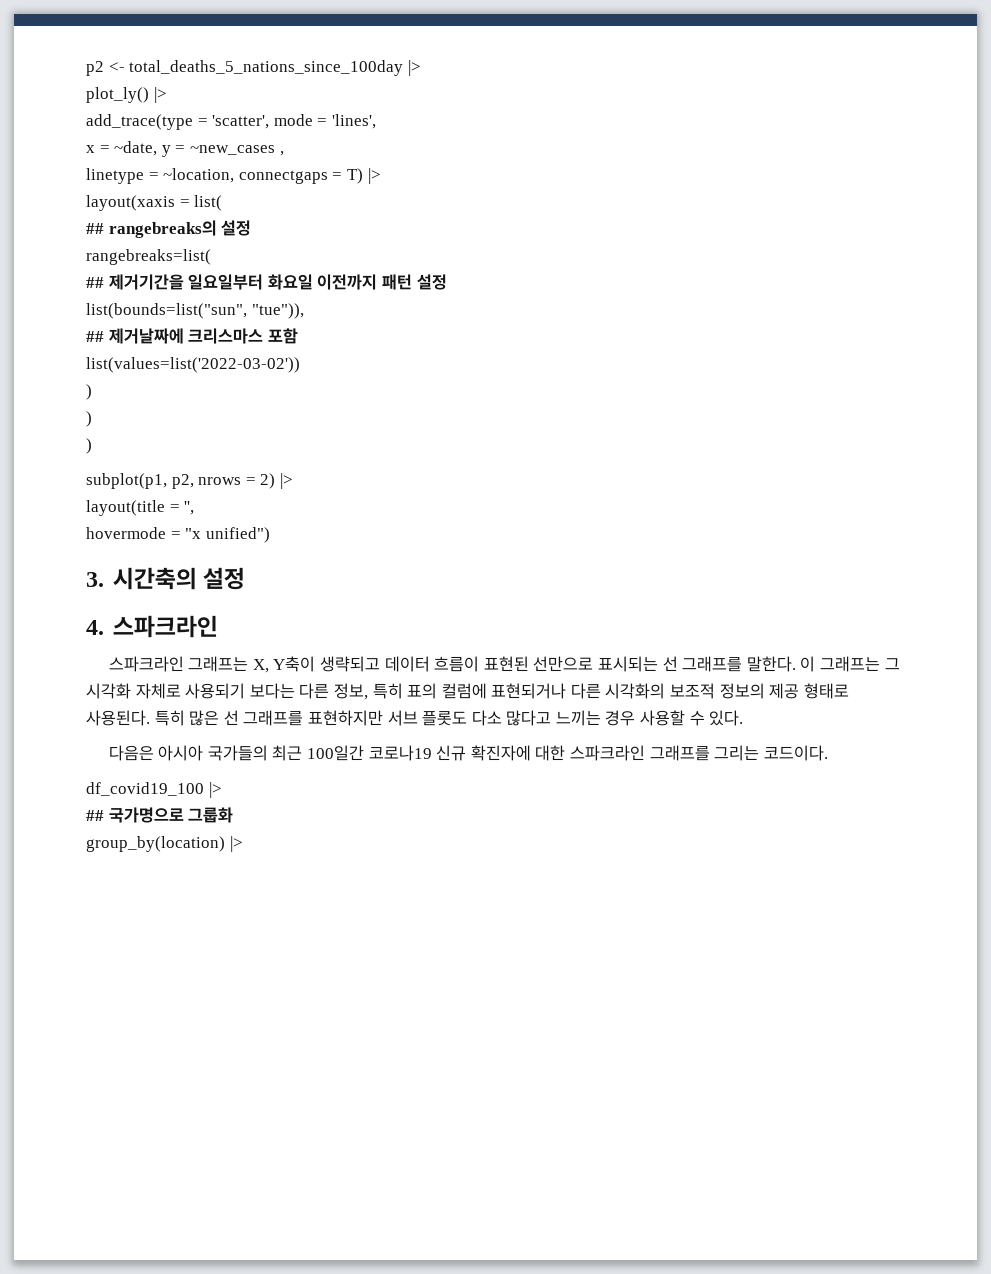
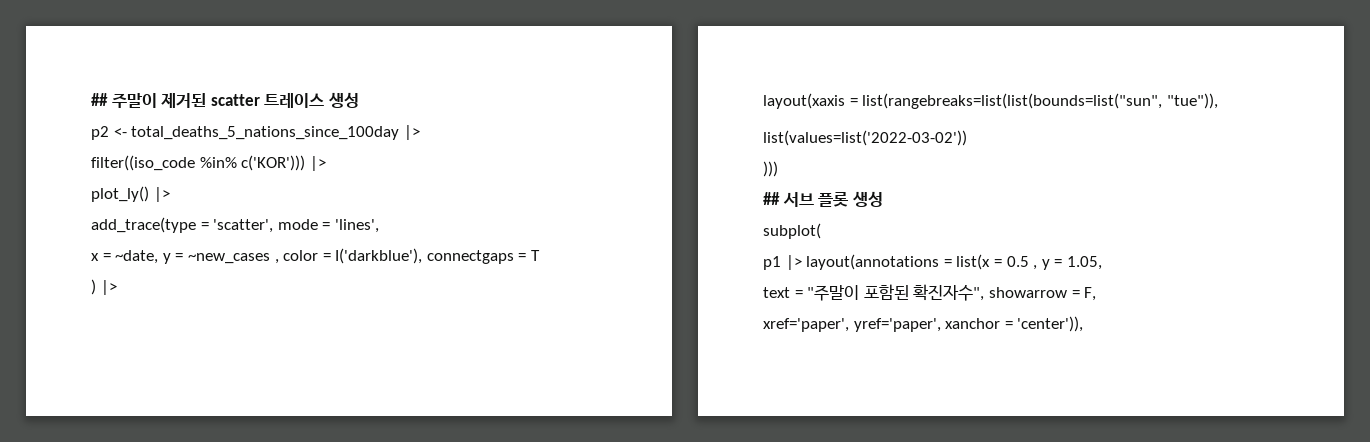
(86, 68) none -> [91,92,359,108] ## 주말이 제거된 scatter 트레이스 생성 //
(421, 68) none -> [91,155,326,171] // filter((iso_code %in% c('KOR'))) |>
[86,168,381,184] [86,195,223,211] [86,220,252,238] [86,249,211,265] [86,274,447,290] [86,303,304,319] [86,328,298,344] [86,357,300,373] [86,384,92,400] [86,411,92,427] [86,438,92,454] [86,473,293,489] [86,500,195,516] [86,527,270,543] [86,567,245,590] [86,615,218,638] [108,656,900,673] [86,683,849,700] [86,710,744,726] [108,745,828,761] [86,782,222,798] [86,807,234,823] [86,836,243,852] // linetype = ~location, connectgaps = T) |> // layout(xaxis = list( // ## rangebreaks의 설정 // rangebreaks=list( // ## 제거기간을 일요일부터 화요일 이전까지 패턴 설정 // list(bounds=list("sun", "tue")), // ## 제거날짜에 크리스마스 포함 // list(values=list('2022-03-02')) // ) // ) // ) // subplot(p1, p2, nrows = 2) |> // layout(title = '', // hovermode = "x unified") // 3. 시간축의 설정 // 4. 스파크라인 // 스파크라인 그래프는 X, Y축이 생략되고 데이터 흐름이 표현된 선만으로 표시되는 선 그래프를 말한다. 이 그래프는 그 시각화 자체로 사용되기 보다는 다른 정보, 특히 표의 컬럼에 표현되거나 다른 시각화의 보조적 정보의 제공 형태로 사용된다. 특히 많은 선 그래프를 표현하지만 서브 플롯도 다소 많다고 느끼는 경우 사용할 수 있다. // 다음은 아시아 국가들의 최근 100일간 코로나19 신규 확진자에 대한 스파크라인 그래프를 그리는 코드이다. // df_covid19_100 |> // ## 국가명으로 그룹화 // group_by(location) |> -> [283,248,541,264] [91,279,117,295] [763,93,1218,109] [763,130,967,146] [763,161,778,177] [763,191,883,207] [763,223,821,239] [763,254,1102,270] [763,284,1097,301] [763,316,1084,332] color = I('darkblue'), connectgaps = T // ) |> // layout(xaxis = list(rangebreaks=list(list(bounds=list("sun", "tue")), // list(values=list('2022-03-02')) // ))) // ## 서브 플롯 생성 // subplot( // p1 |> layout(annotations = list(x = 0.5 , y = 1.05, // text = "주말이 포함된 확진자수", showarrow = F, // xref='paper', yref='paper', xanchor = 'center')),

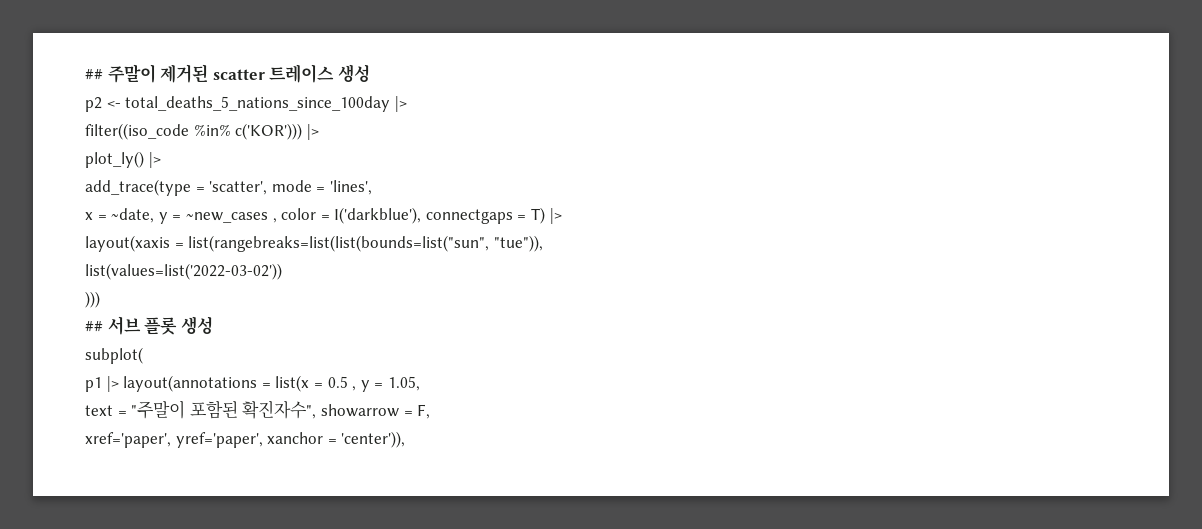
[531,250,541,261] [91,279,96,295] T // ) -> [531,207,546,224] T)

